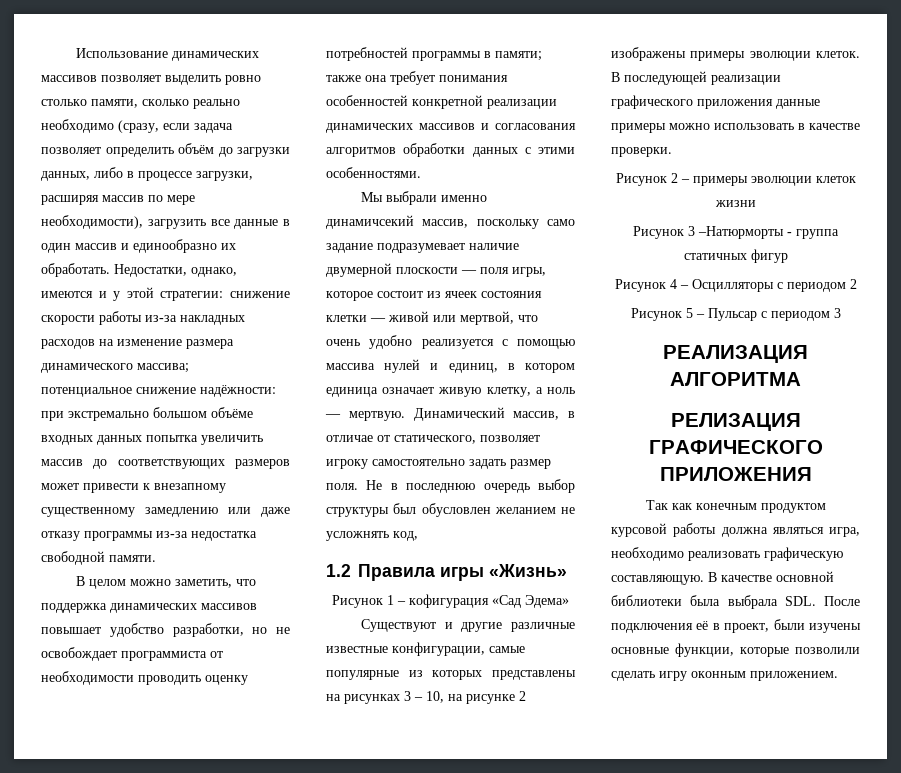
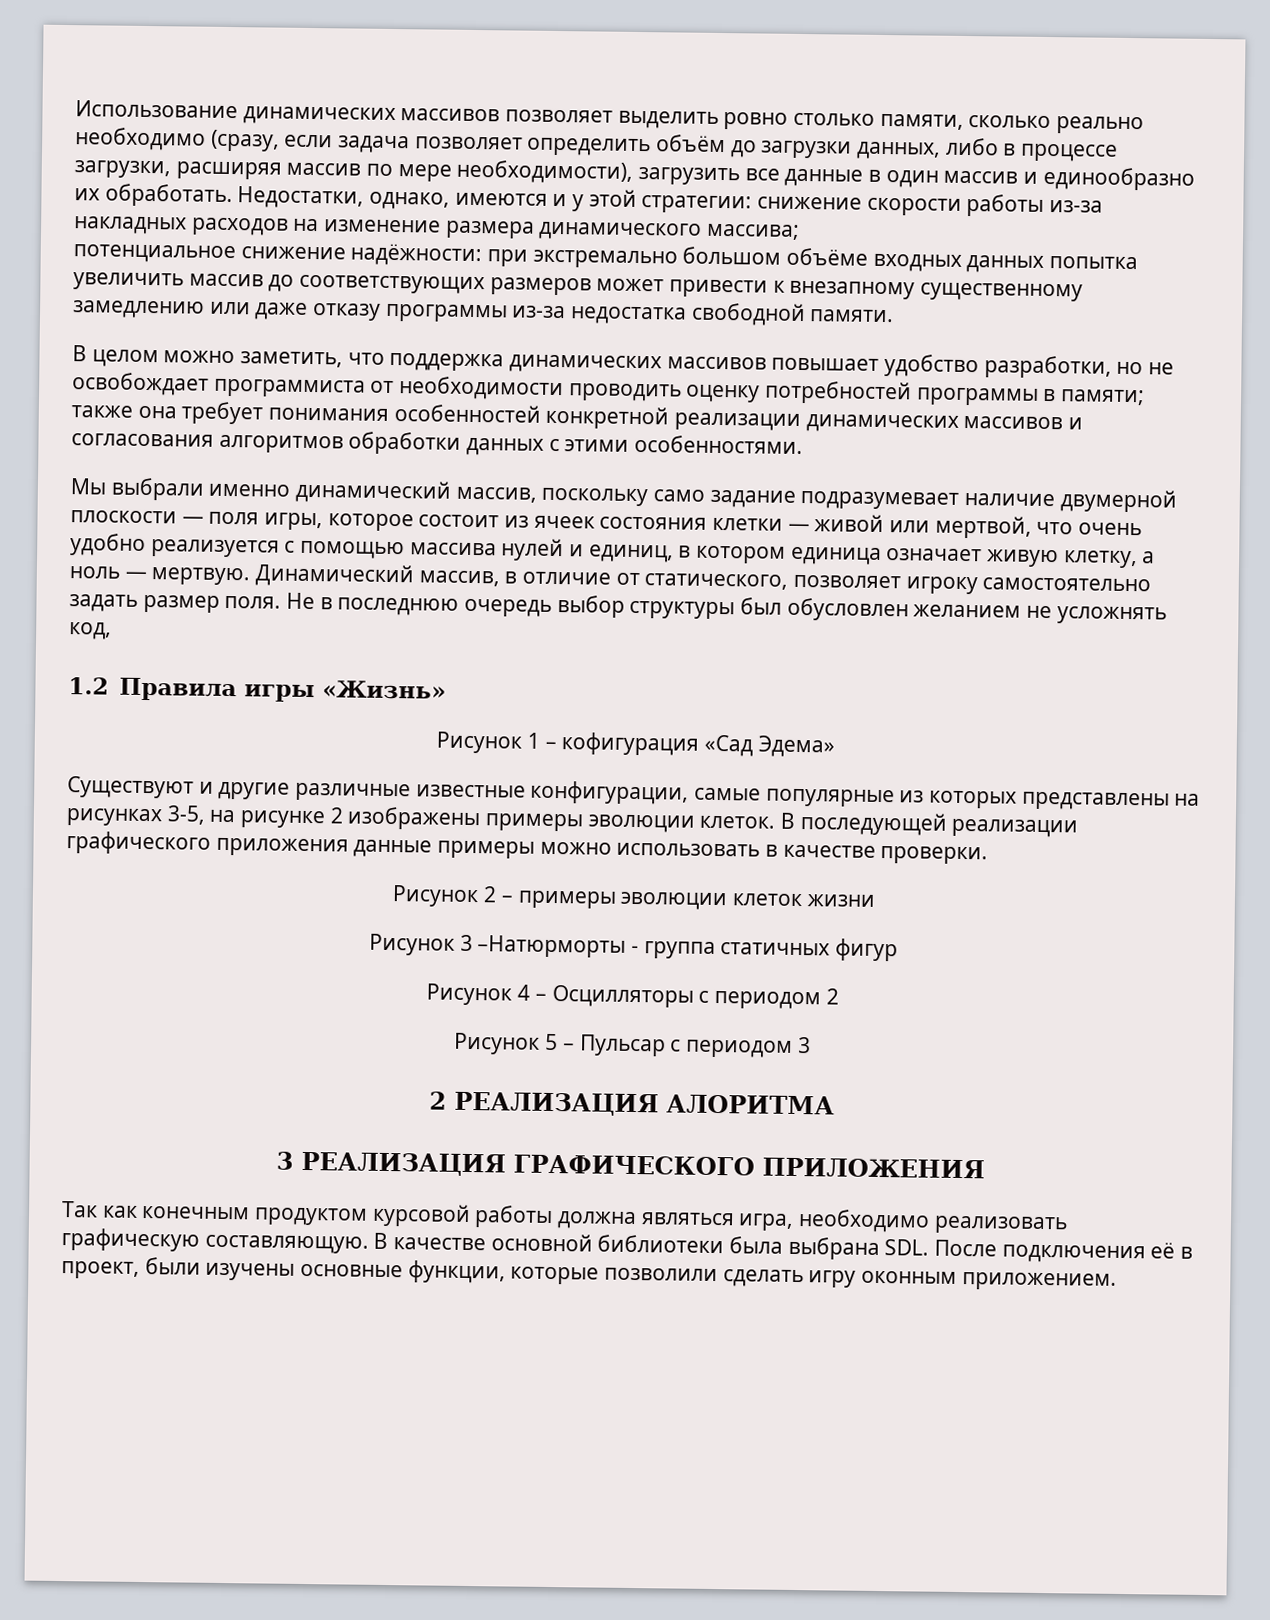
[326,215,414,229] динамичсекий -> [295,479,452,504] динамический
[326,435,373,442] отличае -> [522,571,612,585] отличие
[404,691,444,703] 3 – 10, -> [166,805,206,825] 3-5,
[663,345,808,363] [670,372,801,386] [670,413,801,431] РЕАЛИЗАЦИЯ АЛГОРИТМА // РЕЛИЗАЦИЯ -> [428,1091,835,1117] [276,1151,506,1177] 2 РЕАЛИЗАЦИЯ АЛОРИТМА // 3 РЕАЛИЗАЦИЯ
[727,595,778,609] выбрала -> [787,1236,880,1261] выбрана

